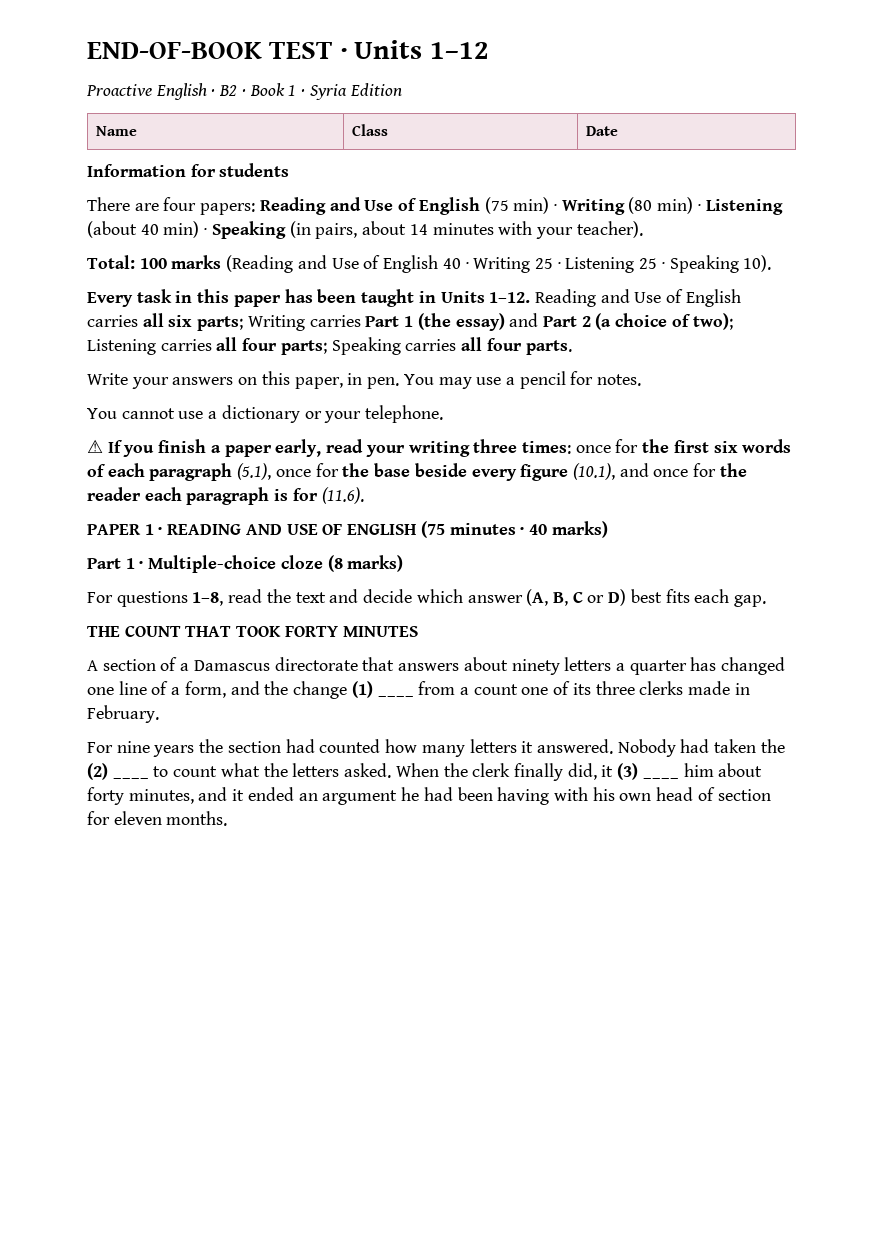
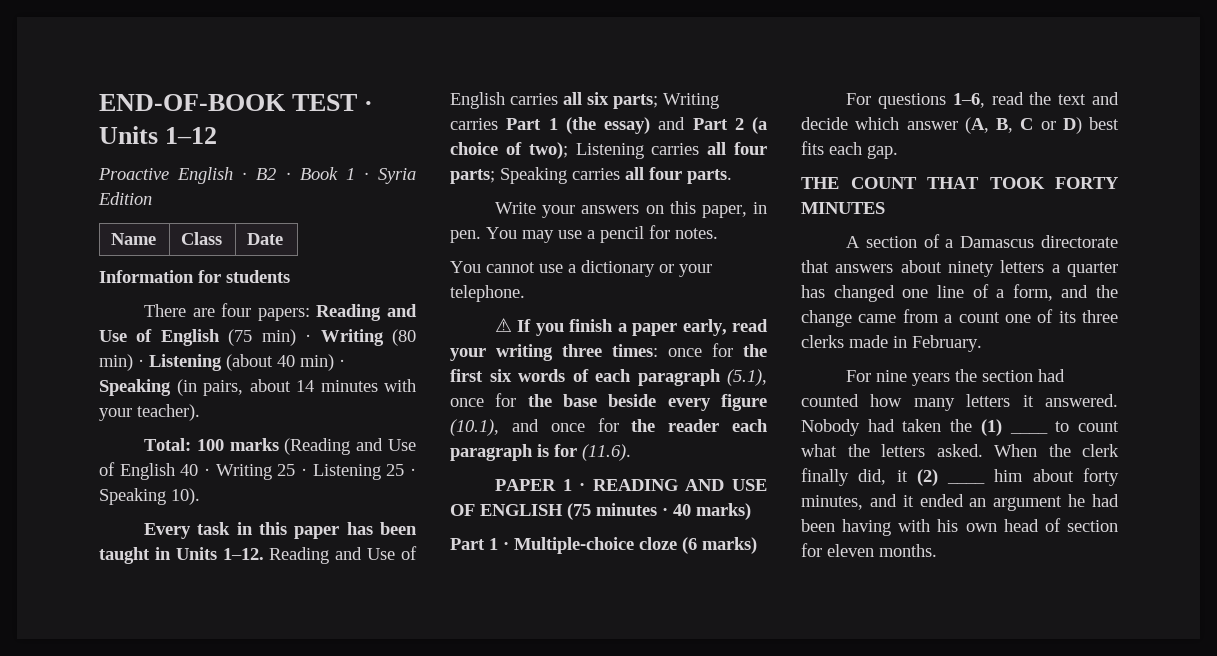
[327,555,343,572] (8 -> [682,537,697,554] (6
[192,592,224,606] 1–8, -> [952,93,985,108] 1–6,
[351,681,414,698] (1) ____ -> [858,314,897,323] came
[87,763,108,780] (2) -> [980,419,1002,436] (1)
[617,763,639,780] (3) -> [916,469,938,486] (2)

